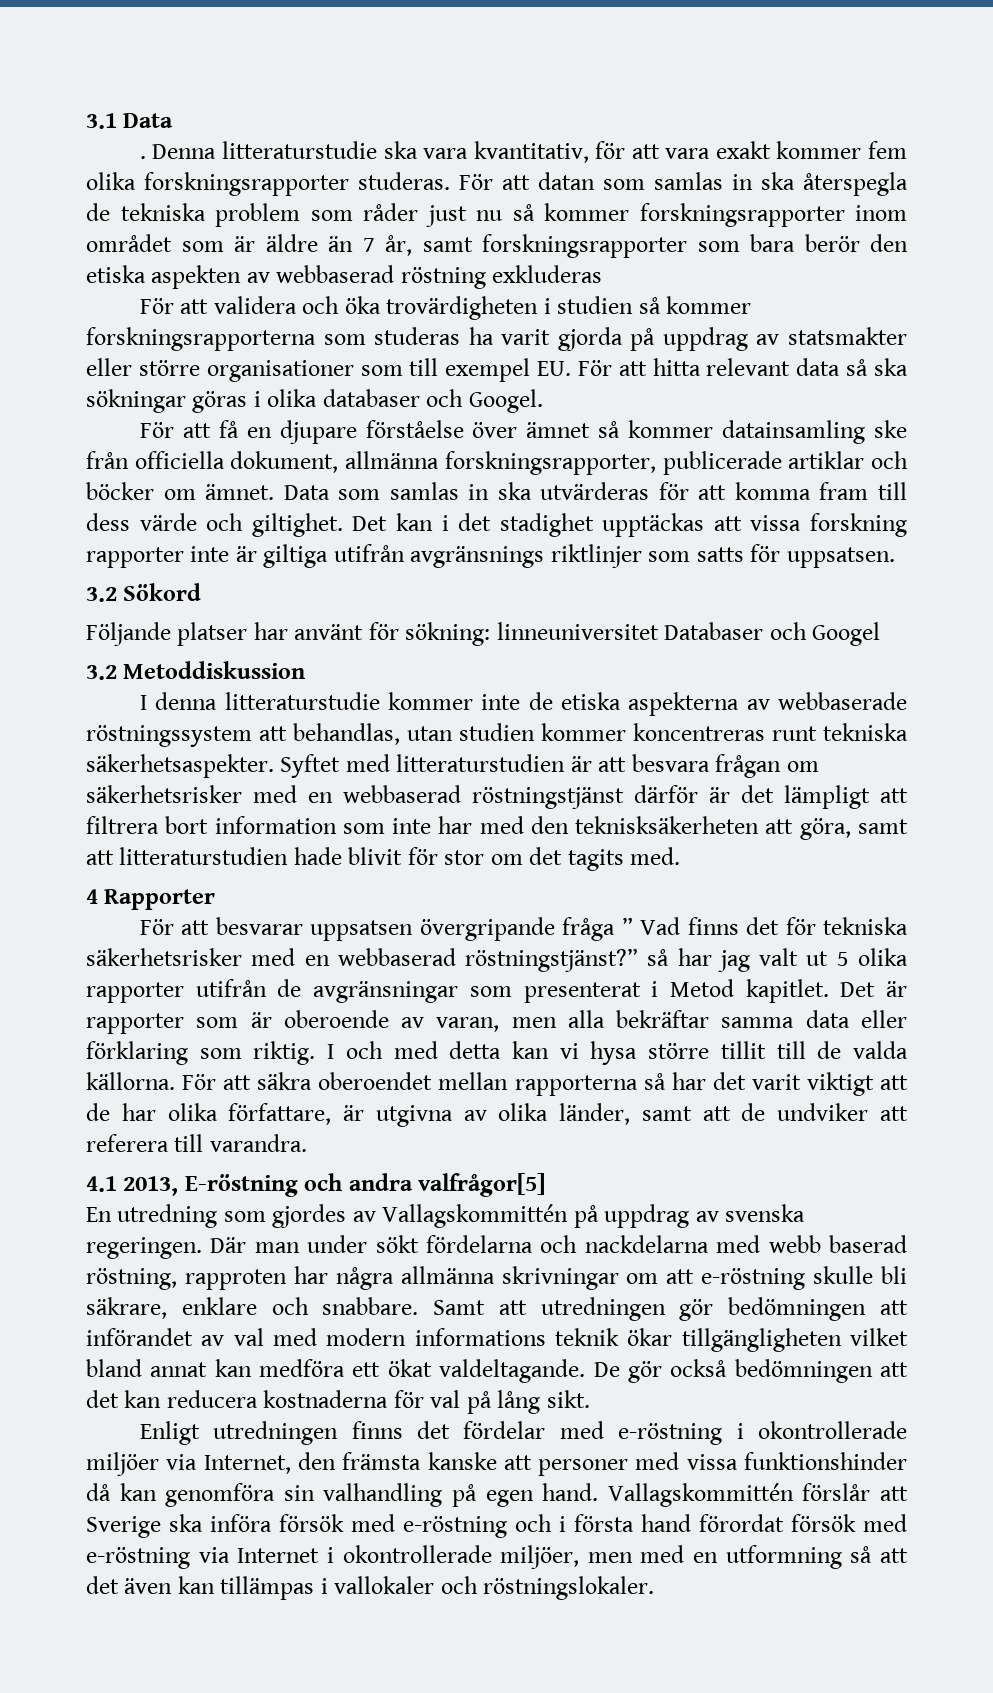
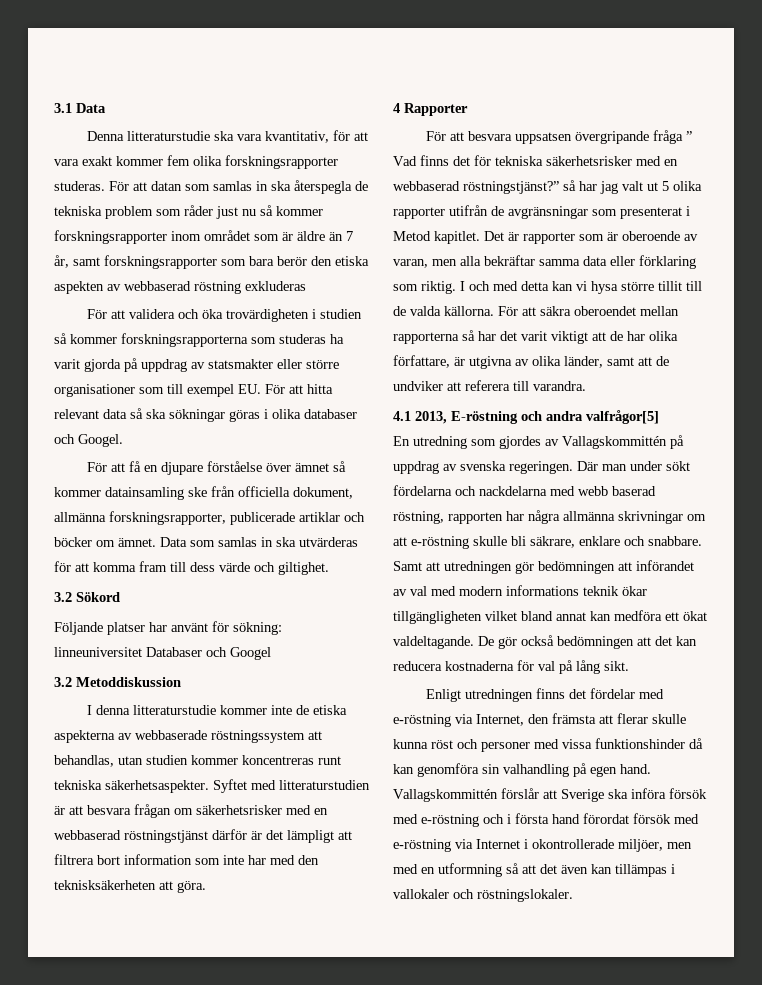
[139,156,146,159] . -> (106, 108) none
[352,513,907,537] [86,544,895,568] Det kan i det stadighet upptäckas att vissa forskning rapporter inte är giltiga utifrån avgränsnings riktlinjer som satts för uppsatsen. -> (329, 568) none
[799,818,908,840] [86,847,681,871] göra, samt att litteraturstudien hade blivit för stor om det tagits med. -> [177,881,206,893] göra.
[215,917,303,935] besvarar -> [467,131,512,141] besvara
[184,1269,287,1290] rapproten -> [448,512,503,524] rapporten
[736,1421,908,1439] [86,1452,159,1476] i okontrollerade miljöer -> (451, 720) none
[427,1452,532,1470] kanske att -> [599,713,686,724] [393,739,478,749] att flerar skulle kunna röst och

